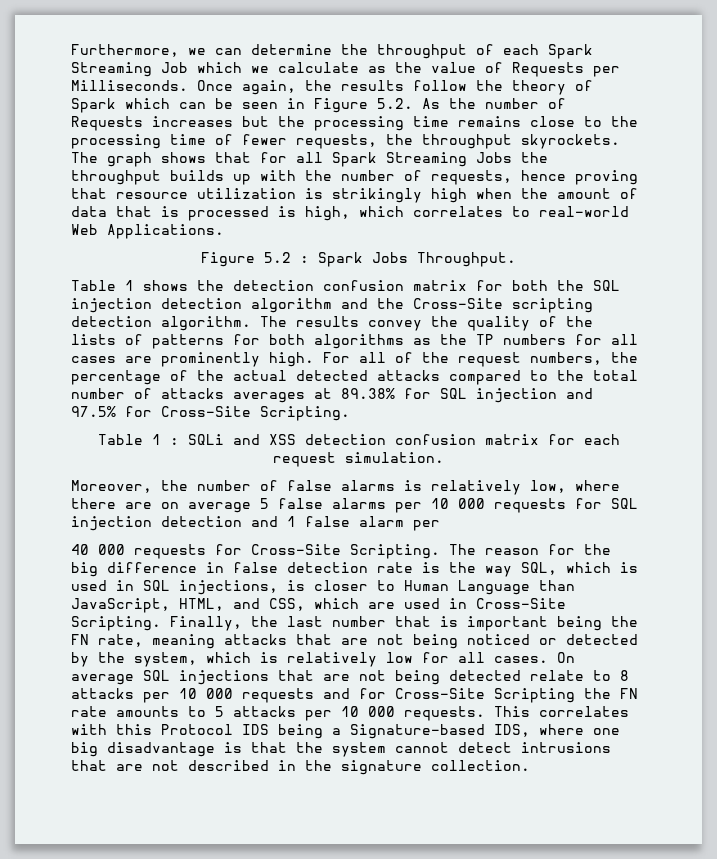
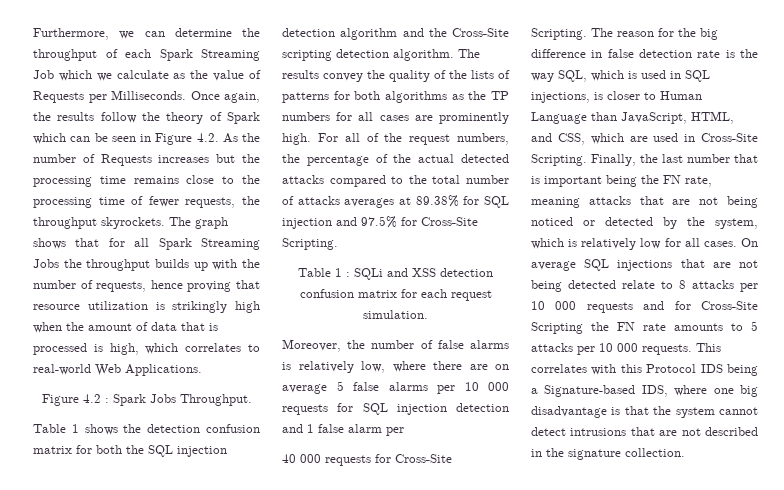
[377,98,413,109] 5.2. -> [196,133,219,142] 4.2.
[264,252,291,263] 5.2 -> [82,394,101,403] 4.2

